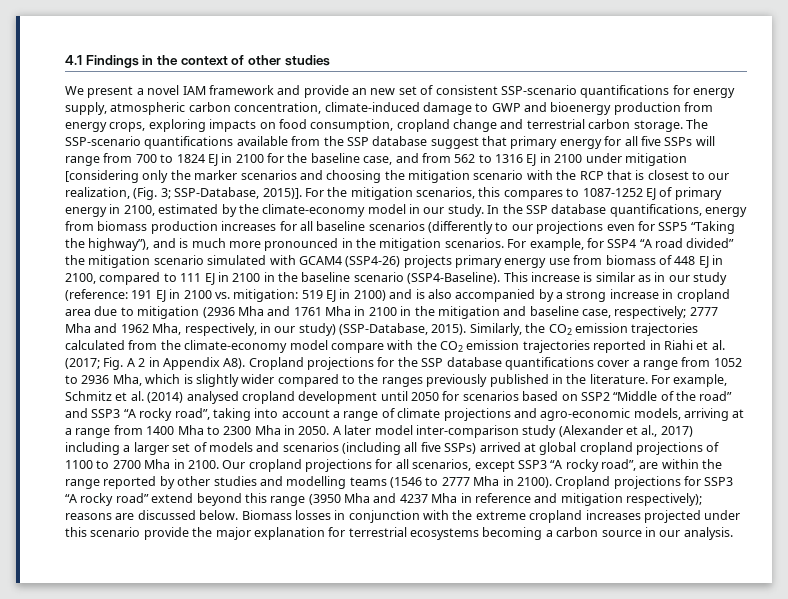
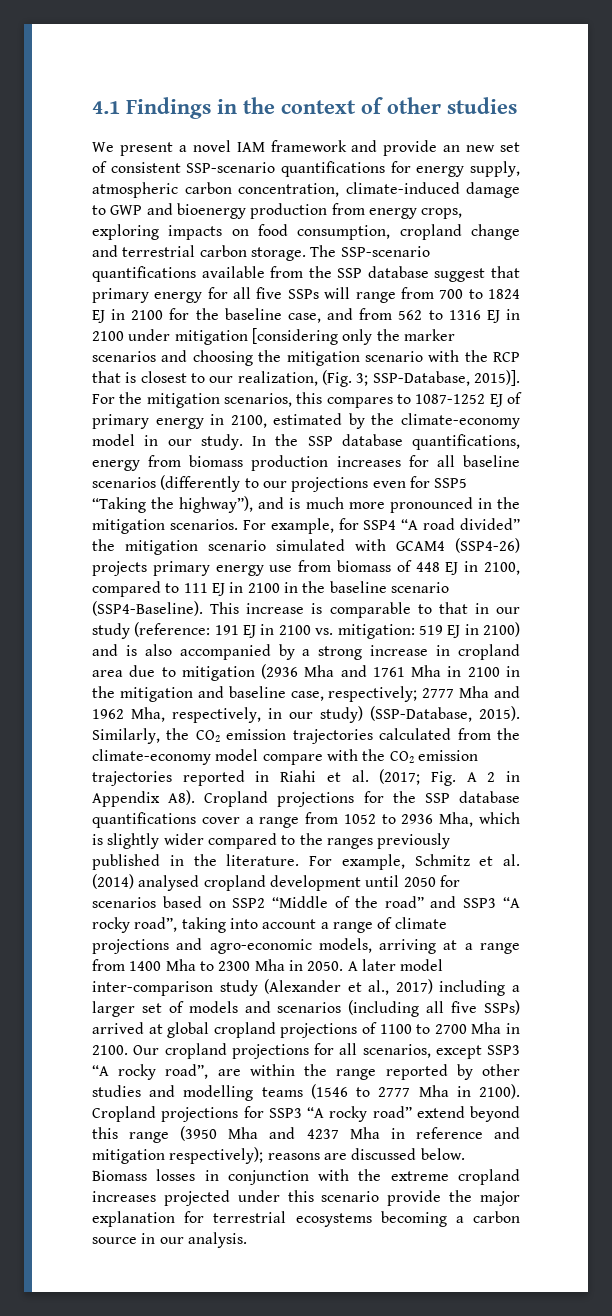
[595,272,651,282] similar as -> [329,602,468,618] comparable to that

